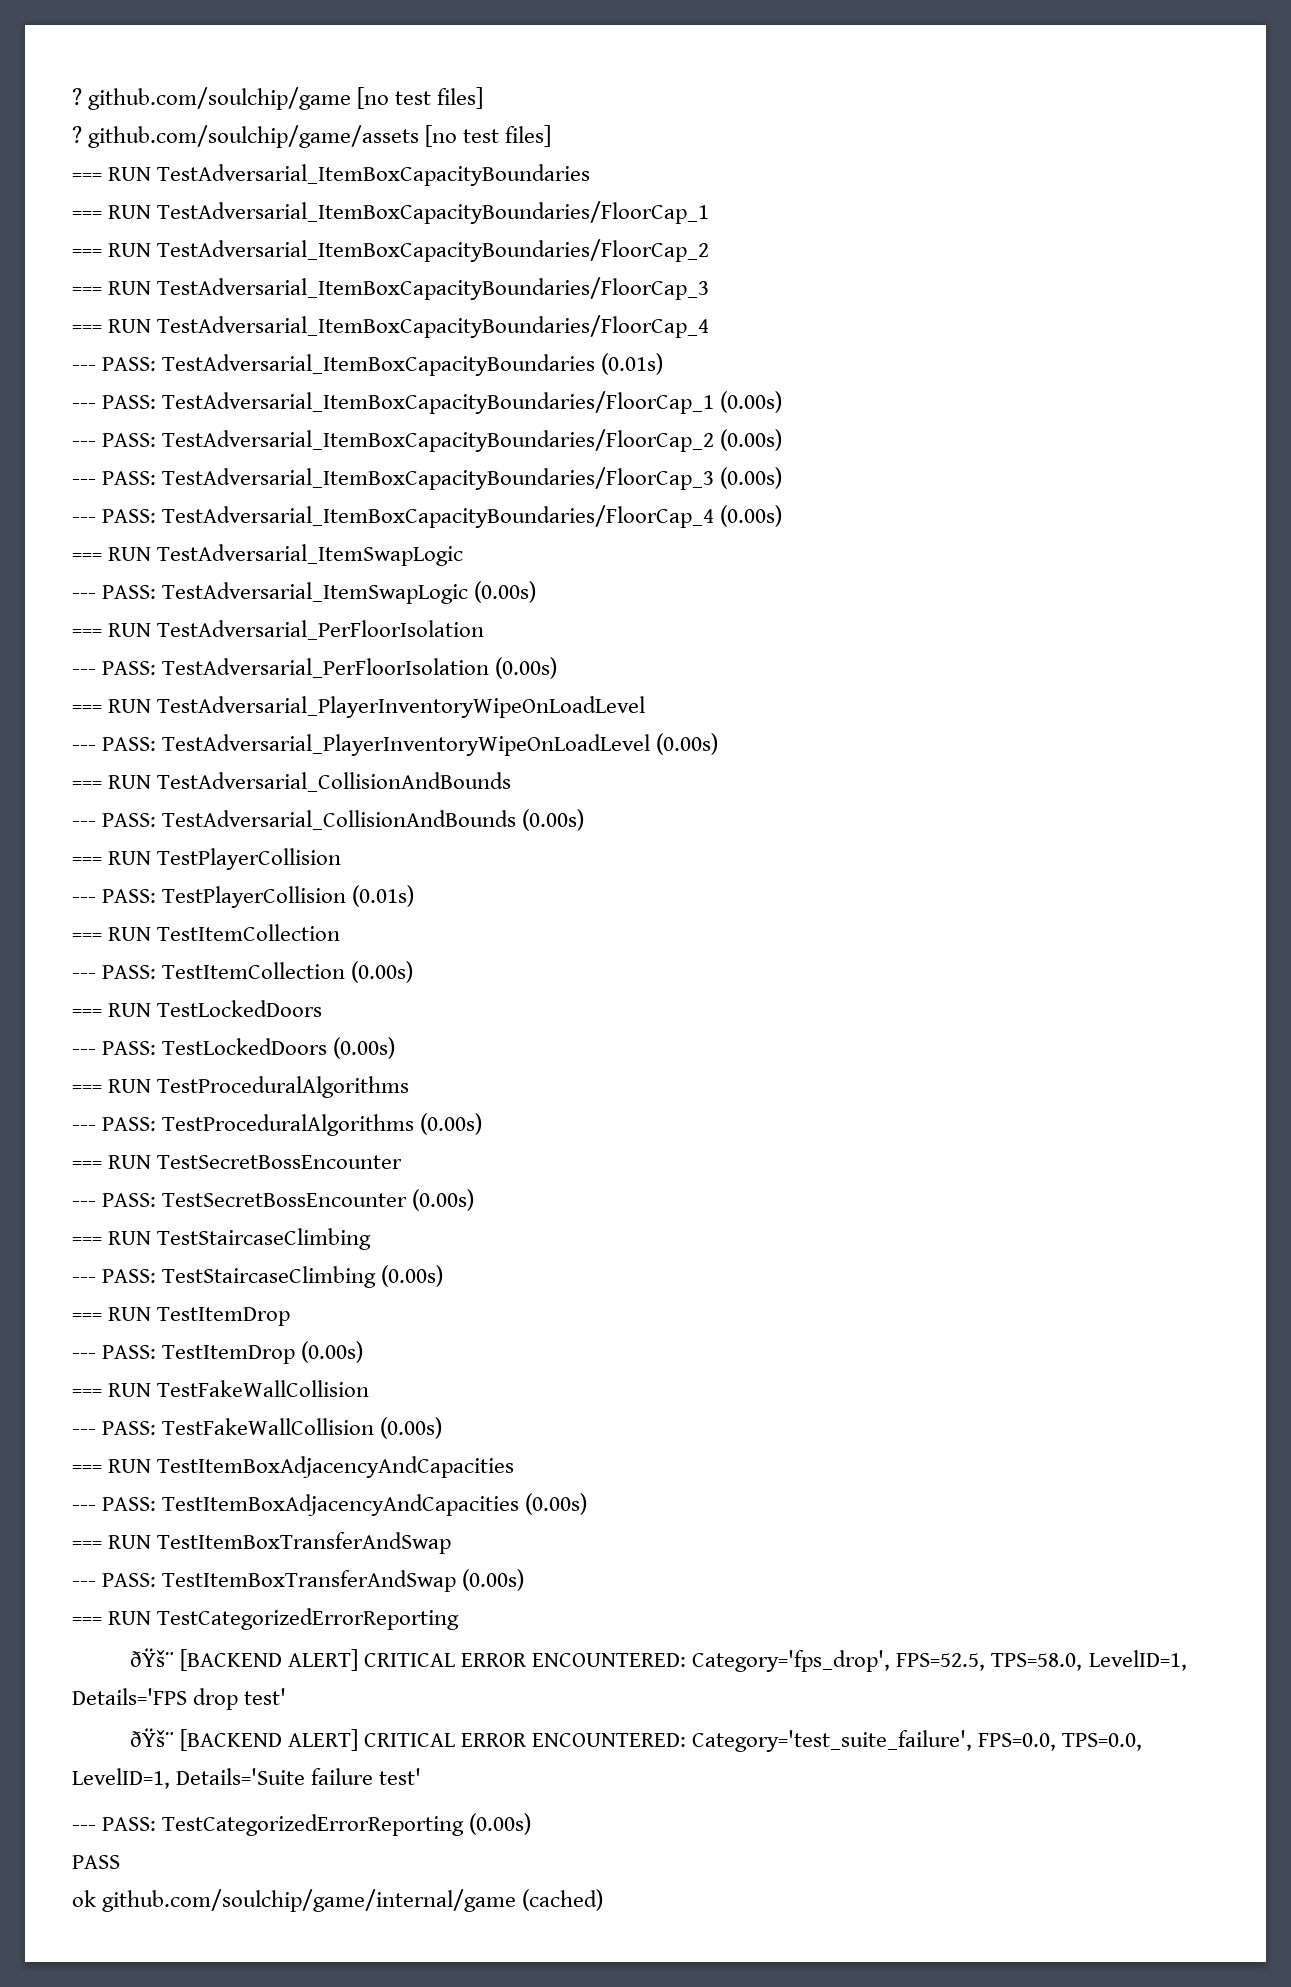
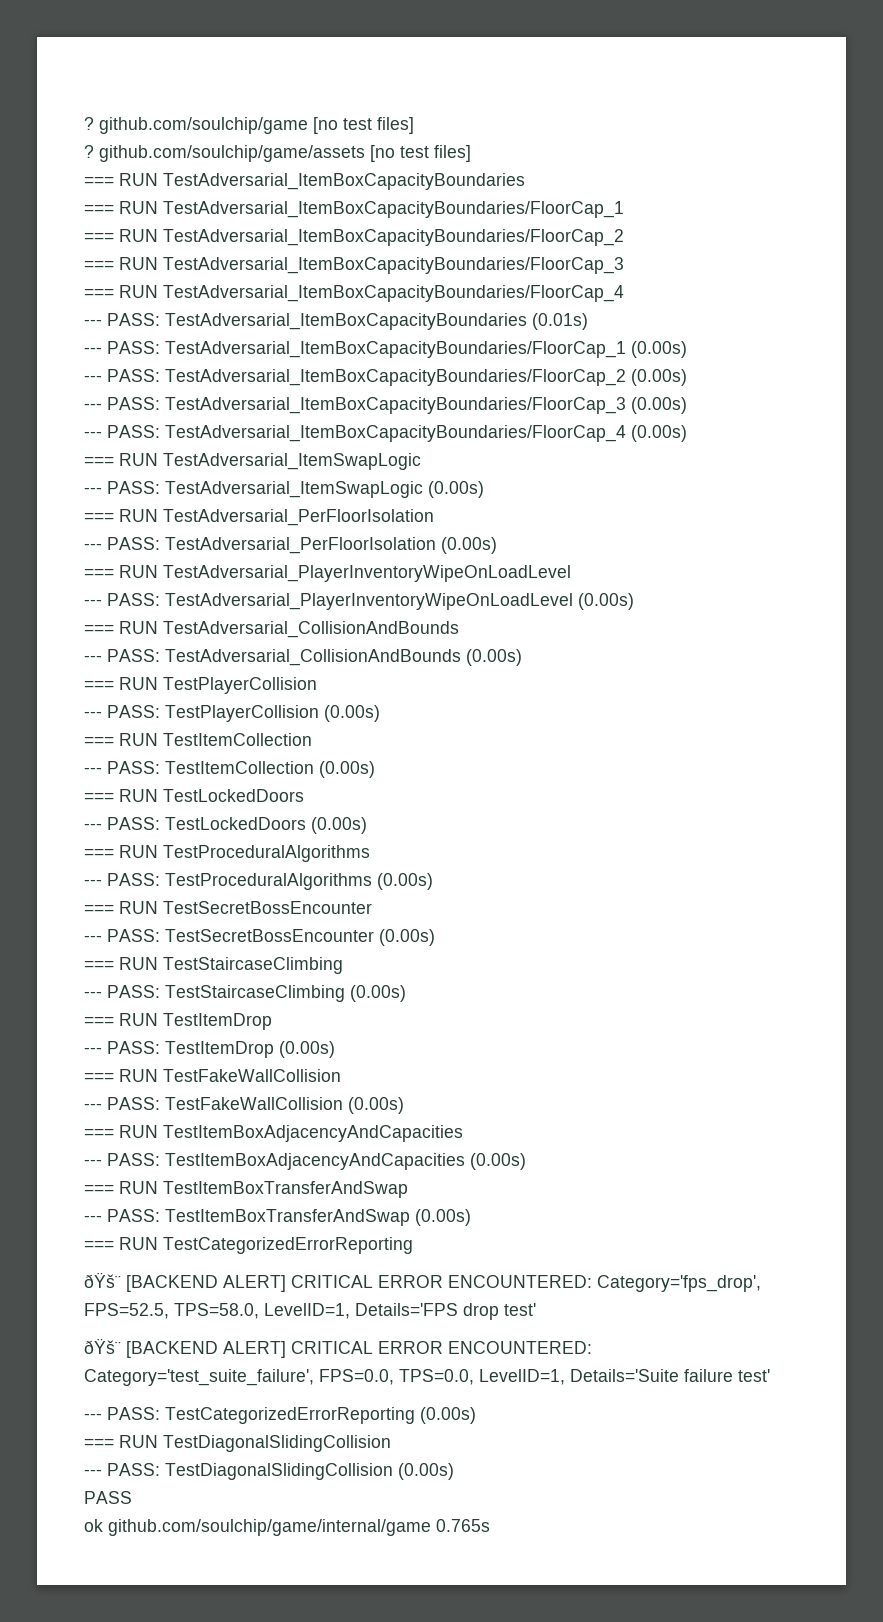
[352,885,415,907] (0.01s) -> [324,705,380,722] (0.00s)
(532, 1824) none -> [84,1435,391,1452] [84,1463,454,1480] // === RUN TestDiagonalSlidingCollision // --- PASS: TestDiagonalSlidingCollision (0.00s)
[522,1889,604,1911] (cached) -> [436,1519,490,1532] 0.765s

